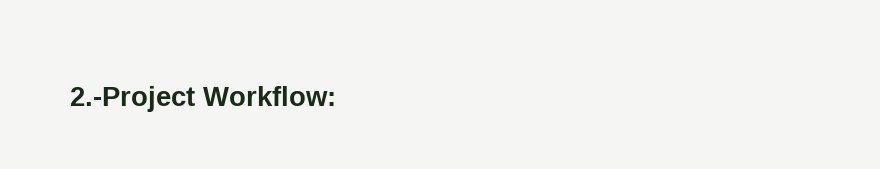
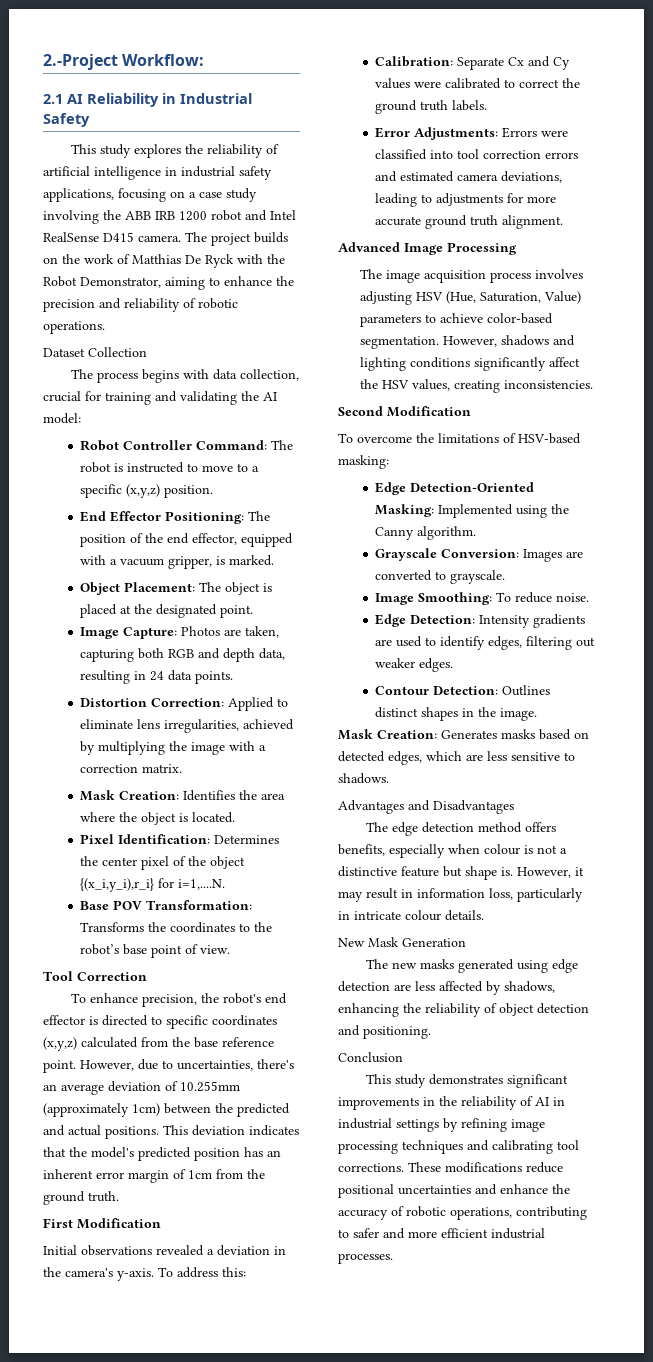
(336, 96) none -> [43,93,252,107] [43,113,90,127] [71,144,280,158] [43,166,272,180] [43,188,257,202] [43,210,296,224] [43,232,288,246] [43,254,285,268] [43,276,294,290] [43,298,238,312] [43,321,105,334] [43,347,147,357] [71,369,300,383] [43,391,277,405] [43,413,81,424] [80,440,294,451] [80,462,260,473] [80,484,214,498] [80,511,271,524] [80,533,294,547] [80,555,275,569] [80,582,273,595] [80,604,254,618] [80,626,280,639] [80,648,286,662] [80,670,234,684] [80,697,289,711] [80,719,295,733] [80,741,267,755] [80,764,183,773] [80,790,286,801] [80,812,236,825] [80,834,280,844] [80,856,246,870] [80,878,226,892] [80,900,253,910] [80,922,273,933] [80,944,231,958] [43,971,147,981] [71,993,288,1007] [43,1015,277,1029] [43,1037,274,1051] [43,1059,294,1073] [43,1081,240,1095] [43,1103,290,1117] [43,1125,299,1139] [43,1147,281,1161] [43,1169,265,1183] [43,1191,119,1205] [43,1218,161,1229] [43,1245,286,1256] [43,1267,246,1281] [375,56,571,70] [375,78,581,89] [375,100,488,114] [375,127,569,140] [375,149,579,160] [375,171,563,183] [375,193,557,207] [375,215,564,229] [338,242,517,255] [359,269,583,283] [359,291,581,305] [359,313,553,327] [359,335,575,349] [359,357,580,371] [359,379,593,393] [338,406,471,417] [338,433,581,444] [338,455,389,469] [375,482,535,495] [375,504,570,518] [375,526,477,540] [375,548,584,562] [375,570,506,584] [375,592,590,605] [375,614,586,628] [375,636,596,650] [375,658,454,672] [375,685,551,696] [375,707,538,721] [338,729,589,740] [338,751,575,765] [338,773,389,784] [338,800,514,814] [366,822,557,836] [338,844,567,858] [338,866,584,880] [338,888,583,902] [338,910,484,921] [338,937,466,947] [366,959,579,973] [338,981,555,995] [338,1003,589,1017] [338,1025,431,1039] [338,1052,403,1063] [366,1074,569,1088] [338,1096,565,1110] [338,1118,545,1132] [338,1140,579,1154] [338,1162,563,1173] [338,1184,570,1198] [338,1206,587,1220] [338,1228,545,1239] [338,1253,393,1264] // 2.1 AI Reliability in Industrial Safety // This study explores the reliability of artificial intelligence in industrial safety applications, focusing on a case study involving the ABB IRB 1200 robot and Intel RealSense D415 camera. The project builds on the work of Matthias De Ryck with the Robot Demonstrator, aiming to enhance the precision and reliability of robotic operations. // Dataset Collection // The process begins with data collection, crucial for training and validating the AI model: // Robot Controller Command: The robot is instructed to move to a specific (x,y,z) position. // End Effector Positioning: The position of the end effector, equipped with a vacuum gripper, is marked. // Object Placement: The object is placed at the designated point. // Image Capture: Photos are taken, capturing both RGB and depth data, resulting in 24 data points. // Distortion Correction: Applied to eliminate lens irregularities, achieved by multiplying the image with a correction matrix. // Mask Creation: Identifies the area where the object is located. // Pixel Identification: Determines the center pixel of the object {(x_i,y_i),r_i} for i=1,....N. // Base POV Transformation: Transforms the coordinates to the robot’s base point of view. // Tool Correction // To enhance precision, the robot's end effector is directed to specific coordinates (x,y,z) calculated from the base reference point. However, due to uncertainties, there's an average deviation of 10.255mm (approximately 1cm) between the predicted and actual positions. This deviation indicates that the model's predicted position has an inherent error margin of 1cm from the ground truth. // First Modification // Initial observations revealed a deviation in the camera's y-axis. To address this: // Calibration: Separate Cx and Cy values were calibrated to correct the ground truth labels. // Error Adjustments: Errors were classified into tool correction errors and estimated camera deviations, leading to adjustments for more accurate ground truth alignment. // Advanced Image Processing // The image acquisition process involves adjusting HSV (Hue, Saturation, Value) parameters to achieve color-based segmentation. However, shadows and lighting conditions significantly affect the HSV values, creating inconsistencies. // Second Modification // To overcome the limitations of HSV-based masking: // Edge Detection-Oriented Masking: Implemented using the Canny algorithm. // Grayscale Conversion: Images are converted to grayscale. // Image Smoothing: To reduce noise. // Edge Detection: Intensity gradients are used to identify edges, filtering out weaker edges. // Contour Detection: Outlines distinct shapes in the image. // Mask Creation: Generates masks based on detected edges, which are less sensitive to shadows. // Advantages and Disadvantages // The edge detection method offers benefits, especially when colour is not a distinctive feature but shape is. However, it may result in information loss, particularly in intricate colour details. // New Mask Generation // The new masks generated using edge detection are less affected by shadows, enhancing the reliability of object detection and positioning. // Conclusion // This study demonstrates significant improvements in the reliability of AI in industrial settings by refining image processing techniques and calibrating tool corrections. These modifications reduce positional uncertainties and enhance the accuracy of robotic operations, contributing to safer and more efficient industrial processes.

